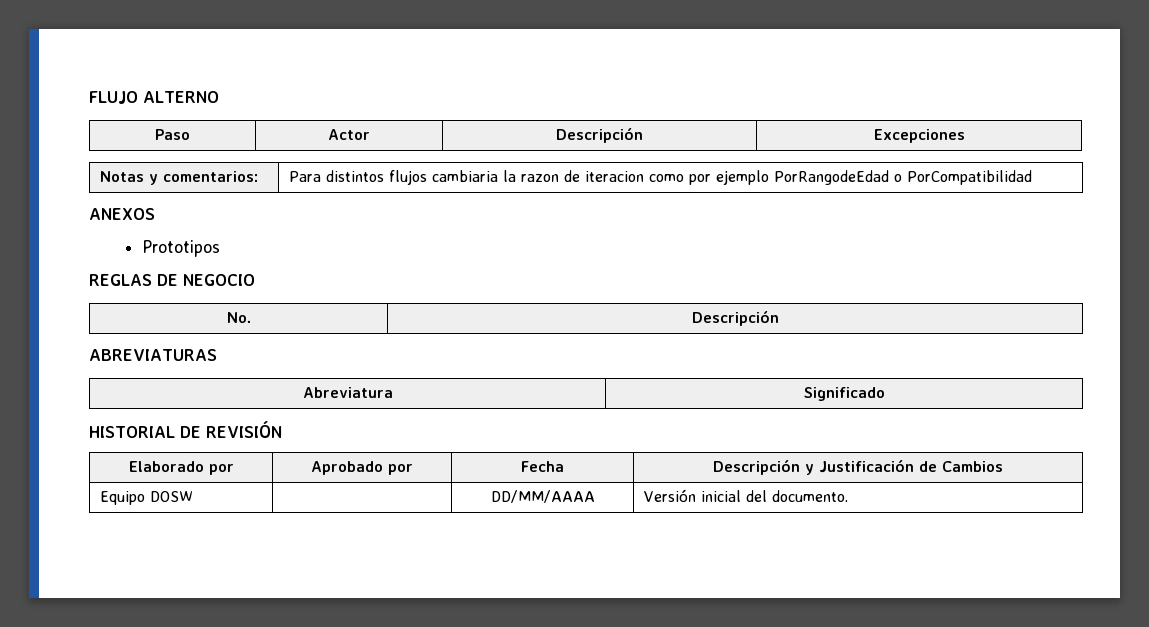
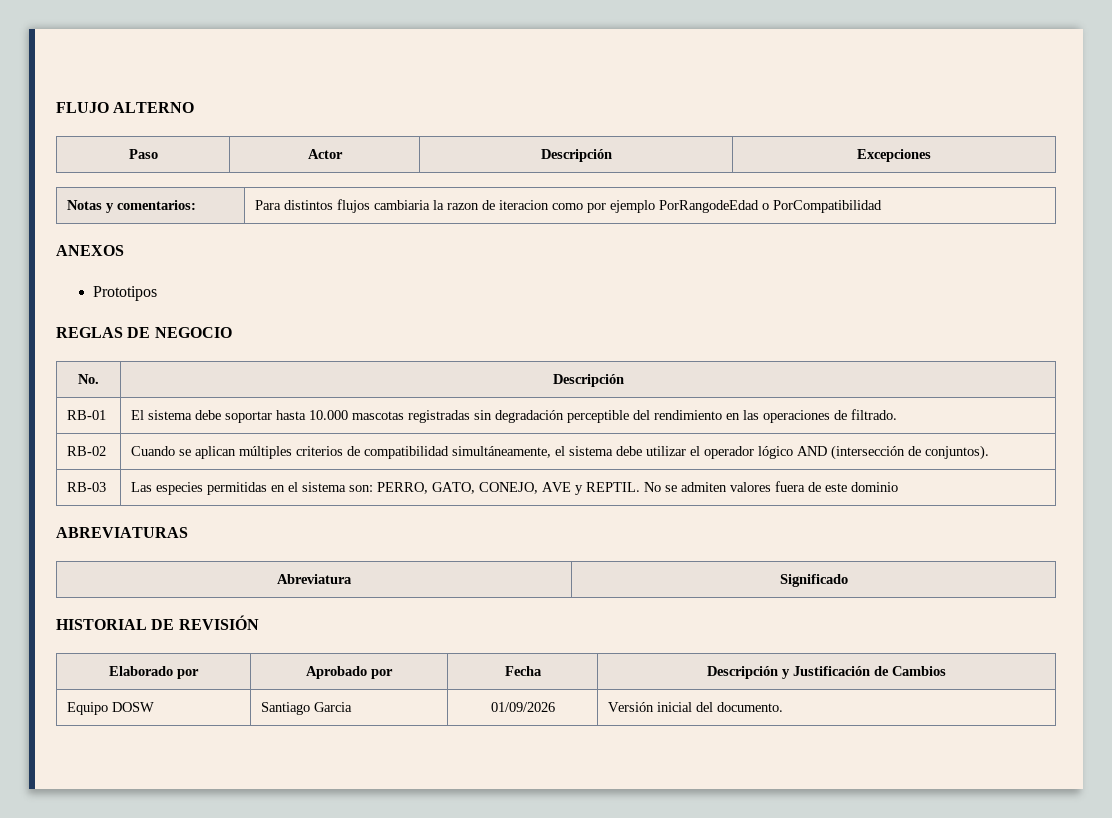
(779, 318) none -> [67,410,107,420] [131,409,898,423] [67,446,107,456] [131,445,990,460] [67,482,107,492] [131,481,899,495] // RB-01 | El sistema debe soportar hasta 10.000 mascotas registradas sin degradación perceptible del rendimiento en las operaciones de filtrado. // RB-02 | Cuando se aplican múltiples criterios de compatibilidad simultáneamente, el sistema debe utilizar el operador lógico AND (intersección de conjuntos). // RB-03 | Las especies permitidas en el sistema son: PERRO, GATO, CONEJO, AVE y REPTIL. No se admiten valores fuera de este dominio
[490,490,595,503] | DD/MM/AAAA -> [261,702,353,715] [490,702,555,712] Santiago Garcia | 01/09/2026

